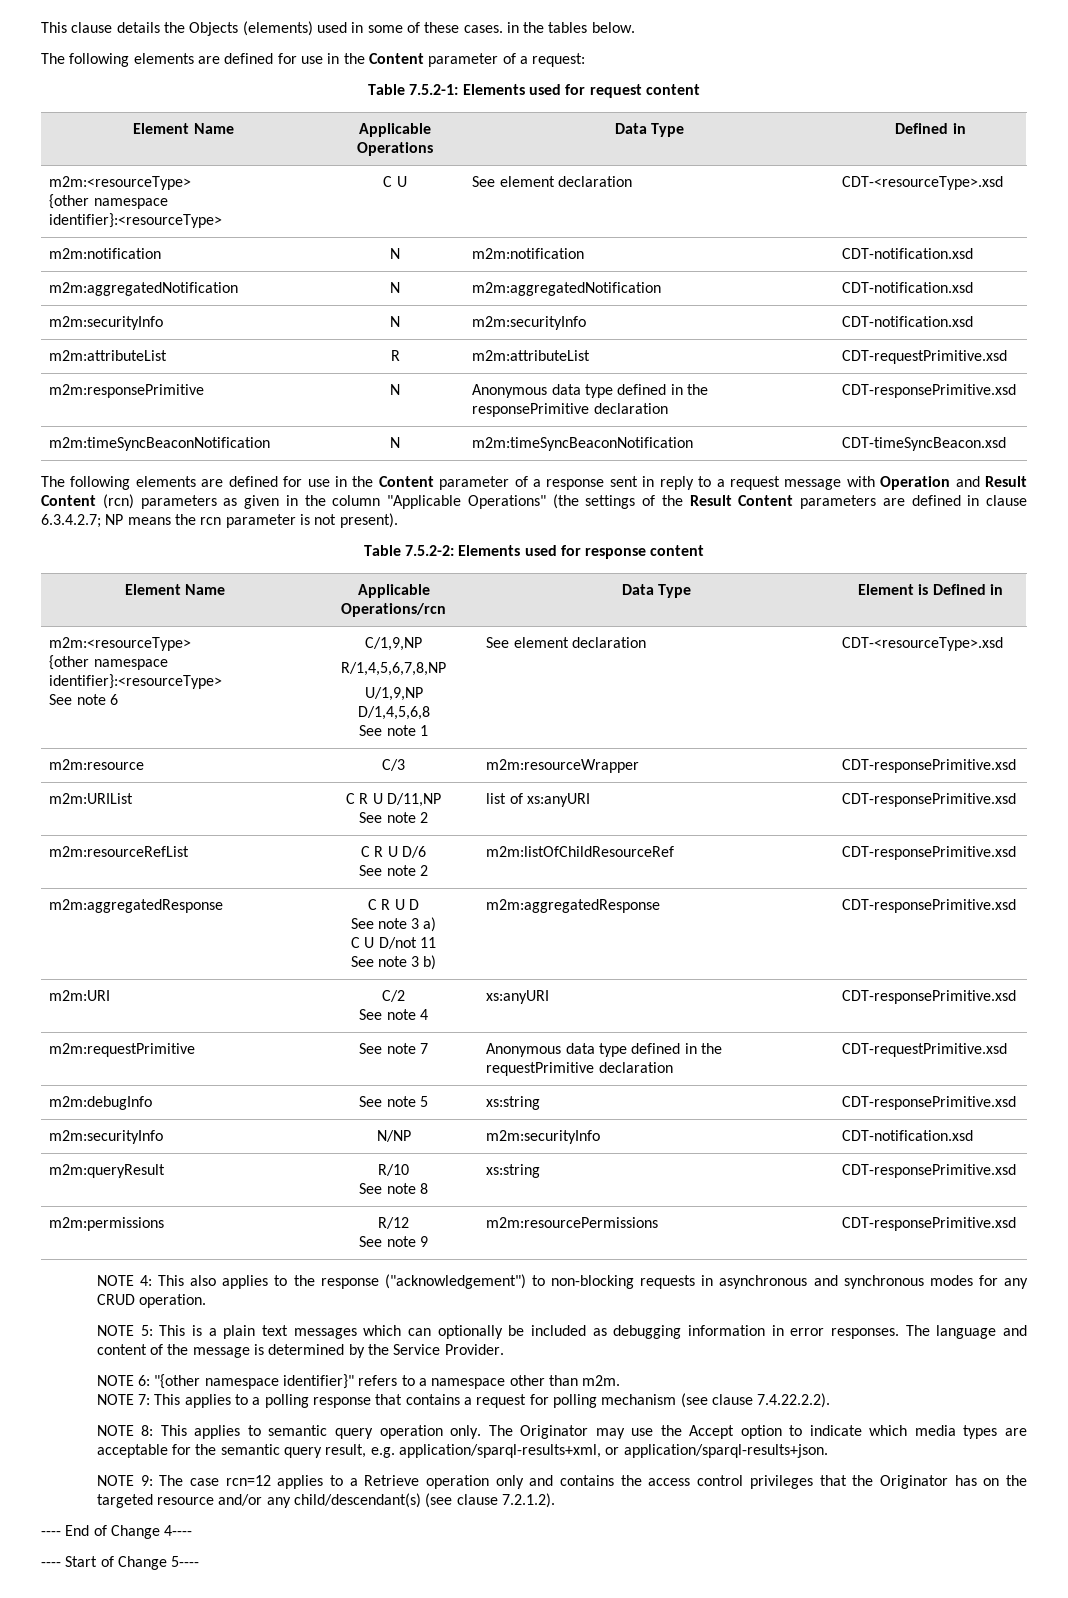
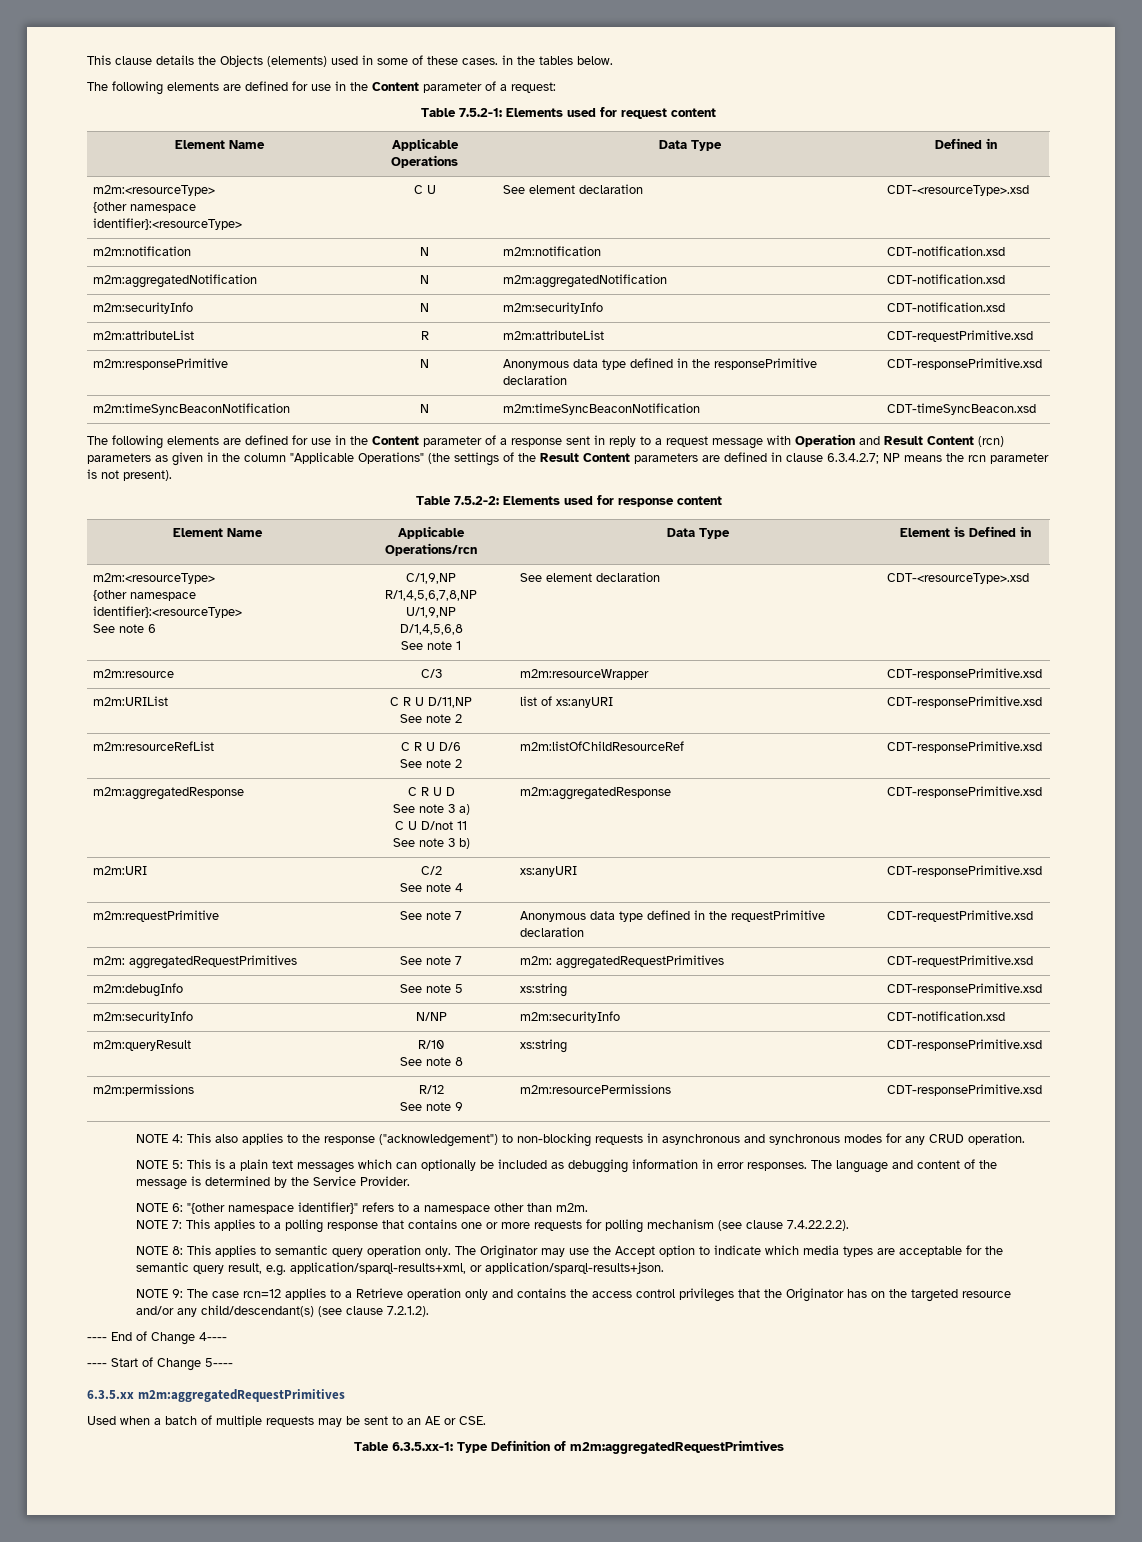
(1008, 1050) none -> [92,955,297,969] [400,956,462,965] [519,955,724,969] [886,955,1033,967] // m2m: aggregatedRequestPrimitives | See note 7 | m2m: aggregatedRequestPrimitives | CDT-requestPrimitive.xsd
[464,1394,527,1408] a request -> [460,1220,582,1231] one or more requests
(200, 1561) none -> [87,1389,345,1402] [87,1415,486,1427] [353,1440,784,1454] // 6.3.5.xx m2m:aggregatedRequestPrimitives // Used when a batch of multiple requests may be sent to an AE or CSE. // Table 6.3.5.xx-1: Type Definition of m2m:aggregatedRequestPrimtives

